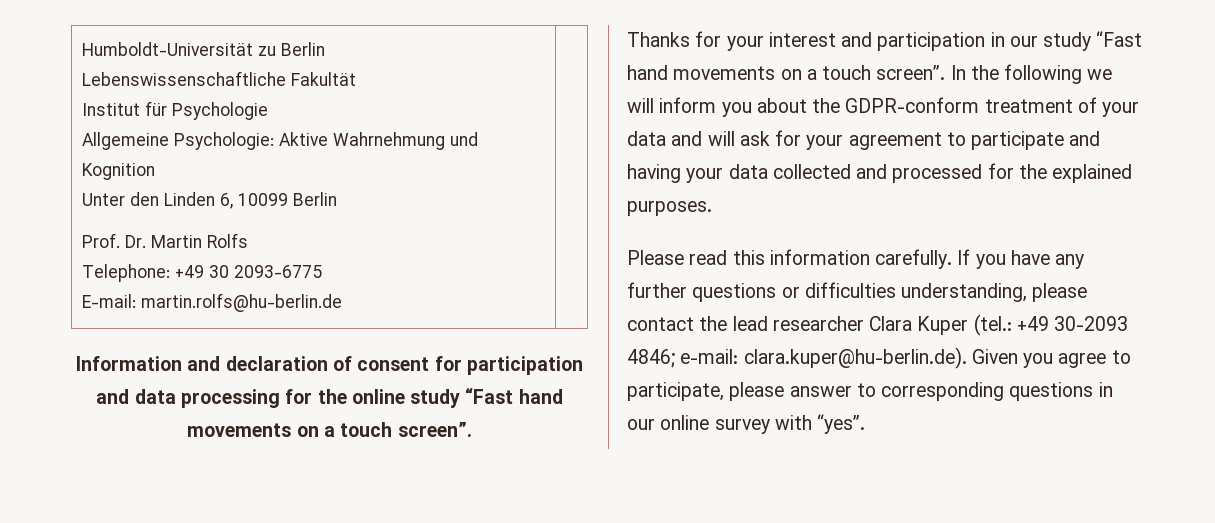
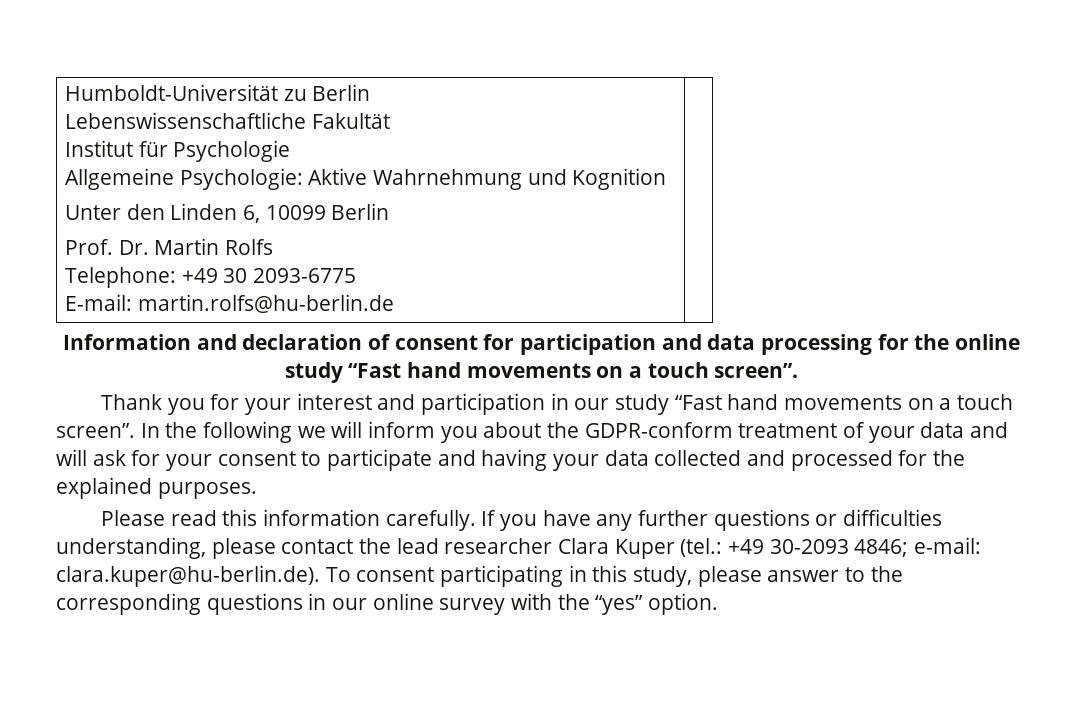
[627,32,690,47] Thanks -> [101,394,205,415] Thank you
[848,132,942,150] agreement -> [217,451,296,466] consent
[971,349,1131,368] [627,382,724,401] Given you agree to participate, -> [325,565,693,587] To consent participating in this study,
(876, 390) none -> [870,566,903,582] the
[817,414,866,434] “yes”. -> [557,593,719,615] the “yes” option.

